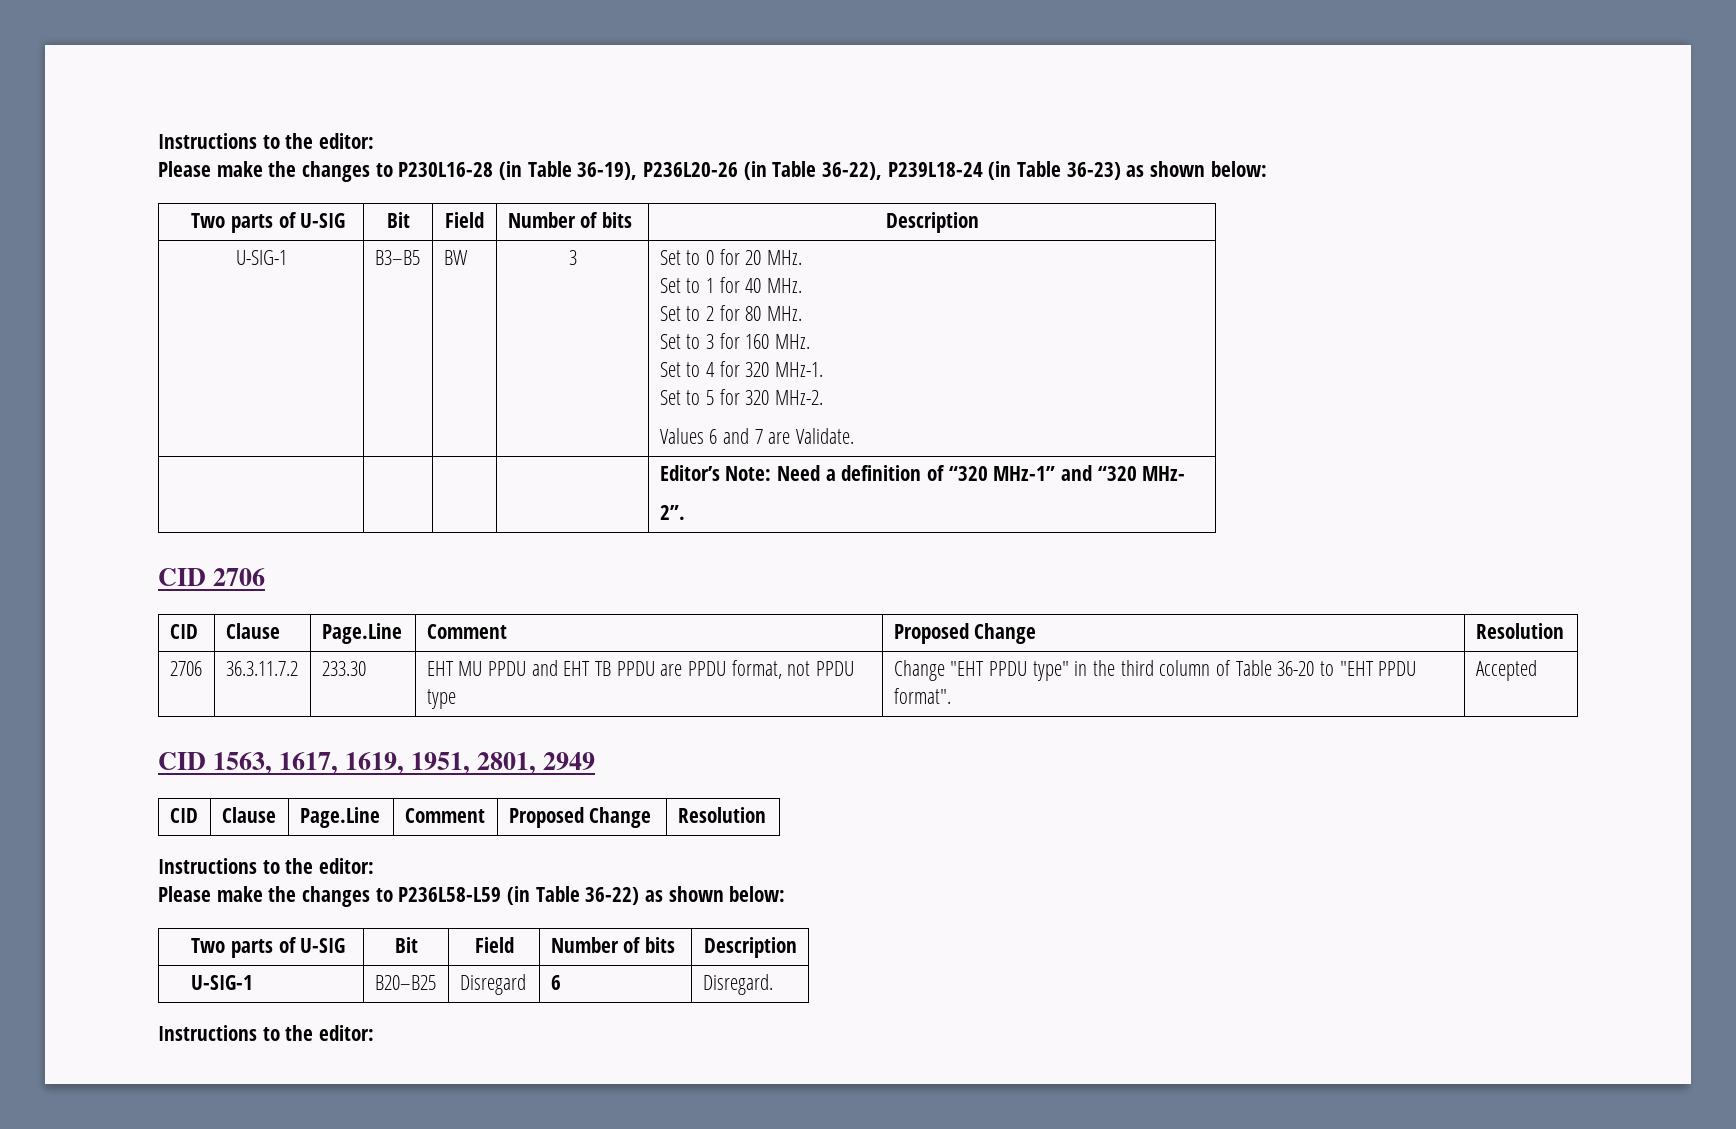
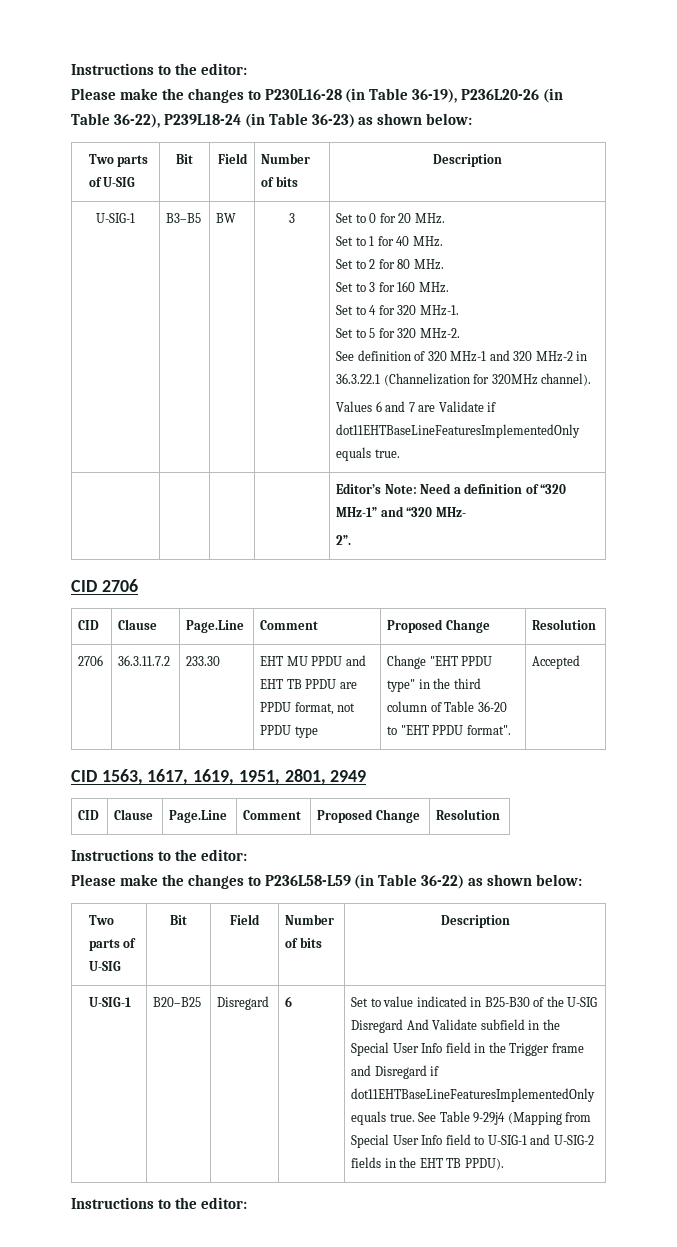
(824, 397) none -> [336,350,588,362] [336,373,592,386] // See definition of 320 MHz-1 and 320 MHz-2 in 36.3.22.1 (Channelization for 320MHz channel).
[796,428,855,444] Validate. -> [438,401,497,412] [336,424,581,438] [336,447,400,461] Validate if dot11EHTBaseLineFeaturesImplementedOnly equals true.
[702,974,773,995] Disregard. -> [351,996,598,1007] [351,1019,560,1033] [351,1042,584,1056] [351,1065,440,1079] [351,1088,596,1102] [351,1111,592,1125] [351,1134,594,1148] [351,1157,504,1170] Set to value indicated in B25-B30 of the U-SIG Disregard And Validate subfield in the Special User Info field in the Trigger frame and Disregard if dot11EHTBaseLineFeaturesImplementedOnly equals true. See Table 9-29j4 (Mapping from Special User Info field to U-SIG-1 and U-SIG-2 fields in the EHT TB PPDU).

